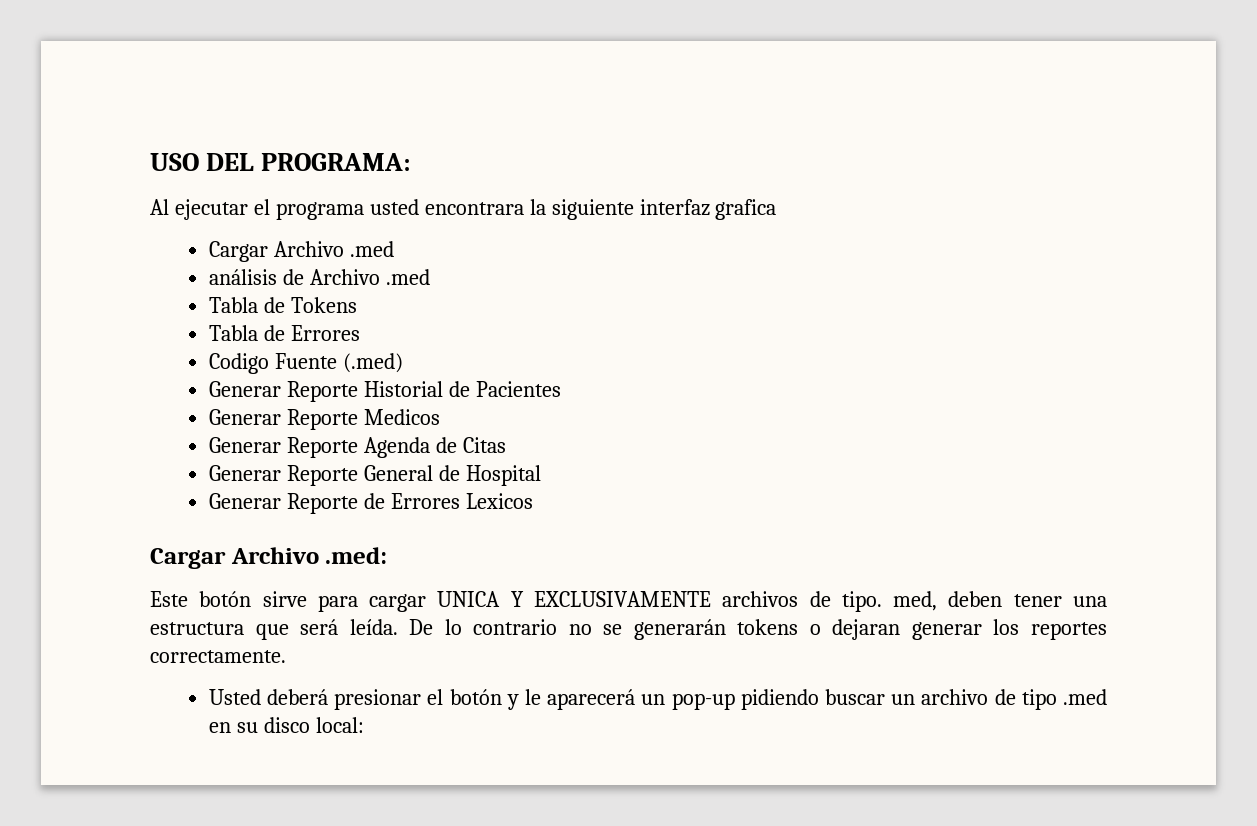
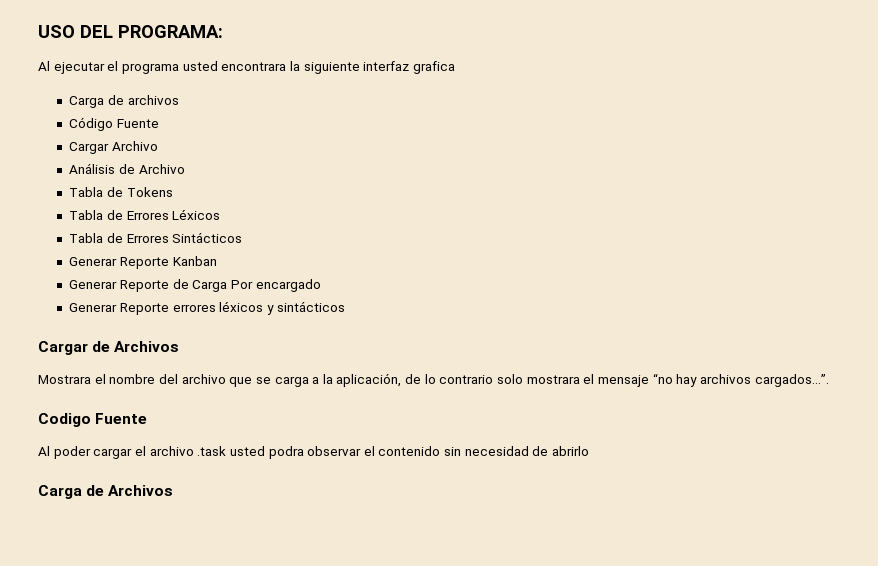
[208,241,394,262] [208,269,277,285] // Cargar Archivo .med // análisis -> [69,95,179,108] [69,117,159,131] [69,141,158,154] [69,163,116,174] // Carga de archivos // Código Fuente // Cargar Archivo // Análisis
[385,269,430,285] .med -> (185, 169) none
[208,353,403,374] [208,381,561,402] [208,409,440,430] [208,437,506,458] [208,465,541,486] [208,493,533,514] [150,547,388,569] [150,591,1108,612] [150,619,1107,640] [150,650,286,663] [208,689,1107,710] [208,717,364,733] // Codigo Fuente (.med) // Generar Reporte Historial de Pacientes // Generar Reporte Medicos // Generar Reporte Agenda de Citas // Generar Reporte General de Hospital // Generar Reporte de Errores Lexicos // Cargar Archivo .med: // Este botón sirve para cargar UNICA Y EXCLUSIVAMENTE archivos de tipo. med, deben tener una estructura que será leída. De lo contrario no se generarán tokens o dejaran generar los reportes correctamente. // Usted deberá presionar el botón y le aparecerá un pop-up pidiendo buscar un archivo de tipo .med en su disco local: -> [172,209,221,220] [69,232,243,243] [69,256,217,269] [69,279,321,292] [69,301,345,315] [38,341,180,355] [38,373,829,387] [38,413,148,427] [38,446,590,459] [38,485,174,499] Léxicos // Tabla de Errores Sintácticos // Generar Reporte Kanban // Generar Reporte de Carga Por encargado // Generar Reporte errores léxicos y sintácticos // Cargar de Archivos // Mostrara el nombre del archivo que se carga a la aplicación, de lo contrario solo mostrara el mensaje “no hay archivos cargados…”. // Codigo Fuente // Al poder cargar el archivo .task usted podra observar el contenido sin necesidad de abrirlo // Carga de Archivos

